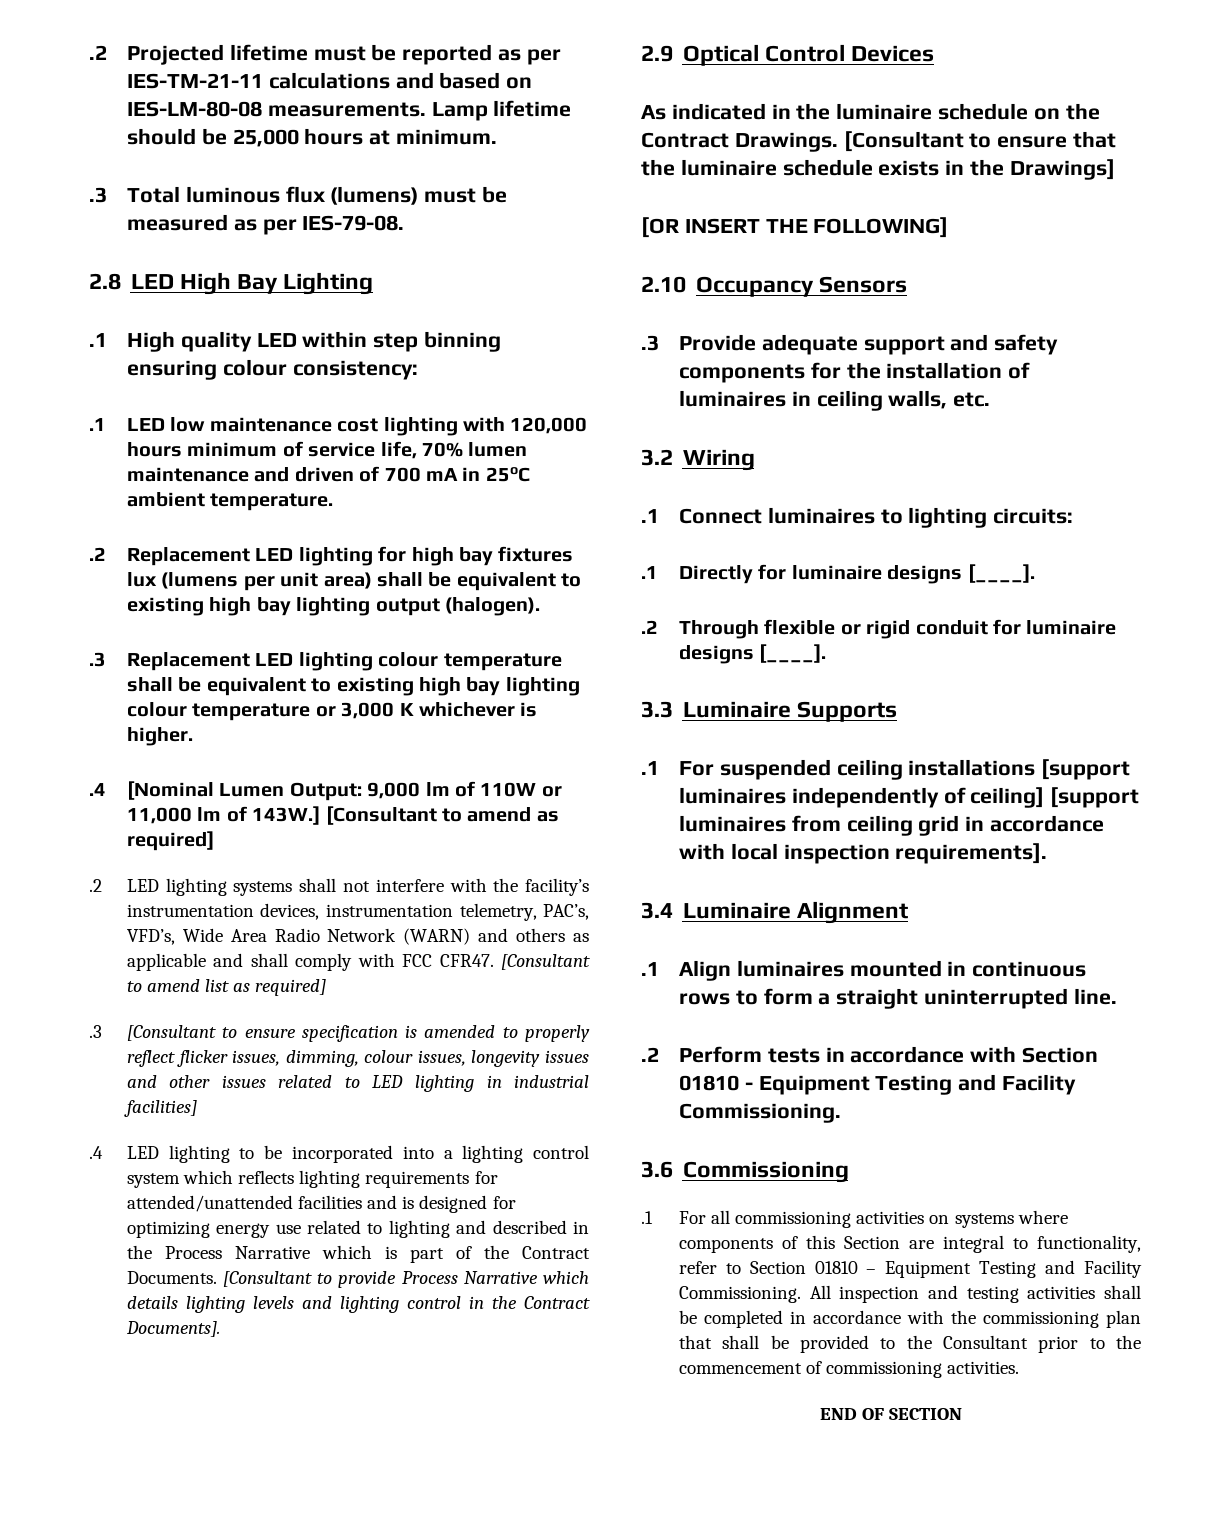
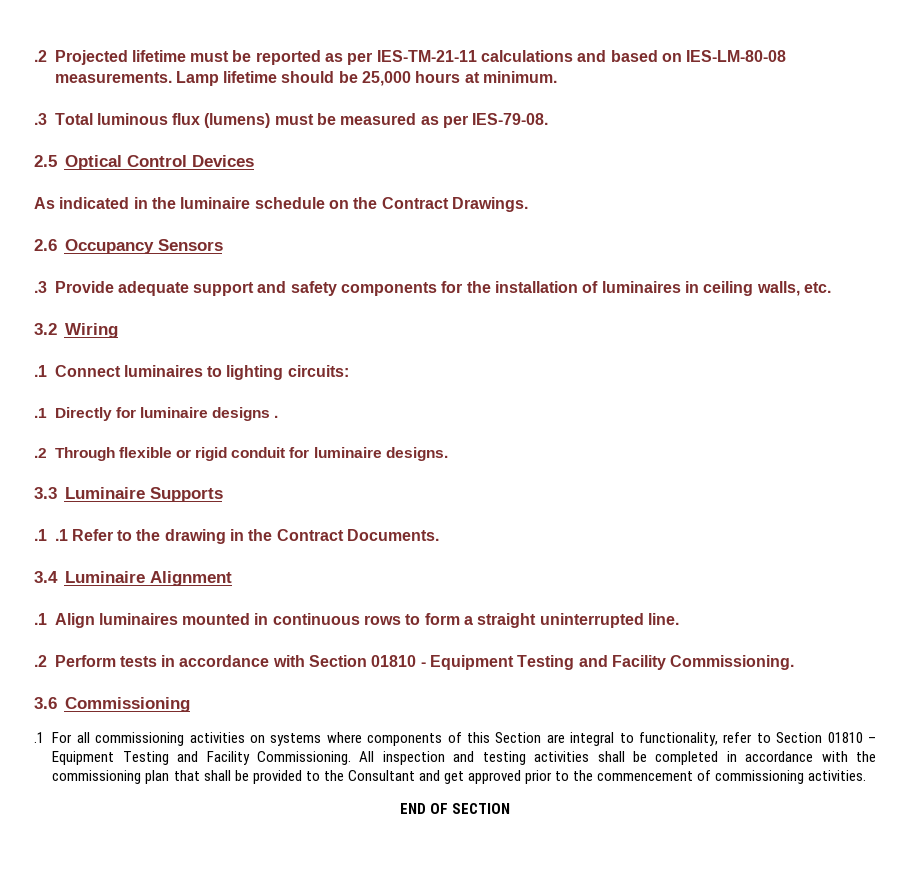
[89,272,374,295] [89,331,501,352] [126,359,418,380] [89,417,588,436] [126,441,528,459] [126,466,530,482] [126,492,334,511] [89,546,574,566] [126,572,582,591] [126,597,540,616] [89,652,562,671] [126,677,580,696] [126,702,538,721] [126,727,193,746] [89,781,562,801] [126,806,559,825] [126,831,214,851] [89,878,590,896] [126,903,590,921] [126,928,589,945] [126,953,590,971] [126,979,327,996] [89,1025,591,1042] [126,1050,589,1067] [126,1075,589,1092] [123,1100,197,1117] [89,1145,589,1163] [126,1170,498,1188] [126,1195,516,1213] [126,1220,589,1238] [126,1245,590,1263] [126,1271,589,1288] [126,1296,590,1313] [125,1321,220,1337] [641,45,673,62] 2.8 LED High Bay Lighting // .1 High quality LED within step binning ensuring colour consistency: // .1 LED low maintenance cost lighting with 120,000 hours minimum of service life, 70% lumen maintenance and driven of 700 mA in 25oC ambient temperature. // .2 Replacement LED lighting for high bay fixtures lux (lumens per unit area) shall be equivalent to existing high bay lighting output (halogen). // .3 Replacement LED lighting colour temperature shall be equivalent to existing high bay lighting colour temperature or 3,000 K whichever is higher. // .4 [Nominal Lumen Output: 9,000 lm of 110W or 11,000 lm of 143W.] [Consultant to amend as required] // .2 LED lighting systems shall not interfere with the facility’s instrumentation devices, instrumentation telemetry, PAC’s, VFD’s, Wide Area Radio Network (WARN) and others as applicable and shall comply with FCC CFR47. [Consultant to amend list as required] // .3 [Consultant to ensure specification is amended to properly reflect flicker issues, dimming, colour issues, longevity issues and other issues related to LED lighting in industrial facilities] // .4 LED lighting to be incorporated into a lighting control system which reflects lighting requirements for attended/unattended facilities and is designed for optimizing energy use related to lighting and described in the Process Narrative which is part of the Contract Documents. [Consultant to provide Process Narrative which details lighting levels and lighting control in the Contract Documents]. // 2.9 -> [34,155,57,167] 2.5
[843,131,1117,152] [641,159,1115,180] [641,217,949,238] [641,276,686,293] [Consultant to ensure that the luminaire schedule exists in the Drawings] // [OR INSERT THE FOLLOWING] // 2.10 -> [34,239,57,251] // 2.6
[967,564,1035,583] [____]. -> [274,415,279,418] .
[678,644,827,664] designs [____]. -> [385,447,448,461] designs.
[678,759,1131,780] [678,787,1140,808] [678,815,1104,836] [678,843,1048,864] For suspended ceiling installations [support luminaires independently of ceiling] [support luminaires from ceiling grid in accordance with local inspection requirements]. -> [54,529,440,544] .1 Refer to the drawing in the Contract Documents.
(1028, 1342) none -> [418,770,521,784] and get approved

